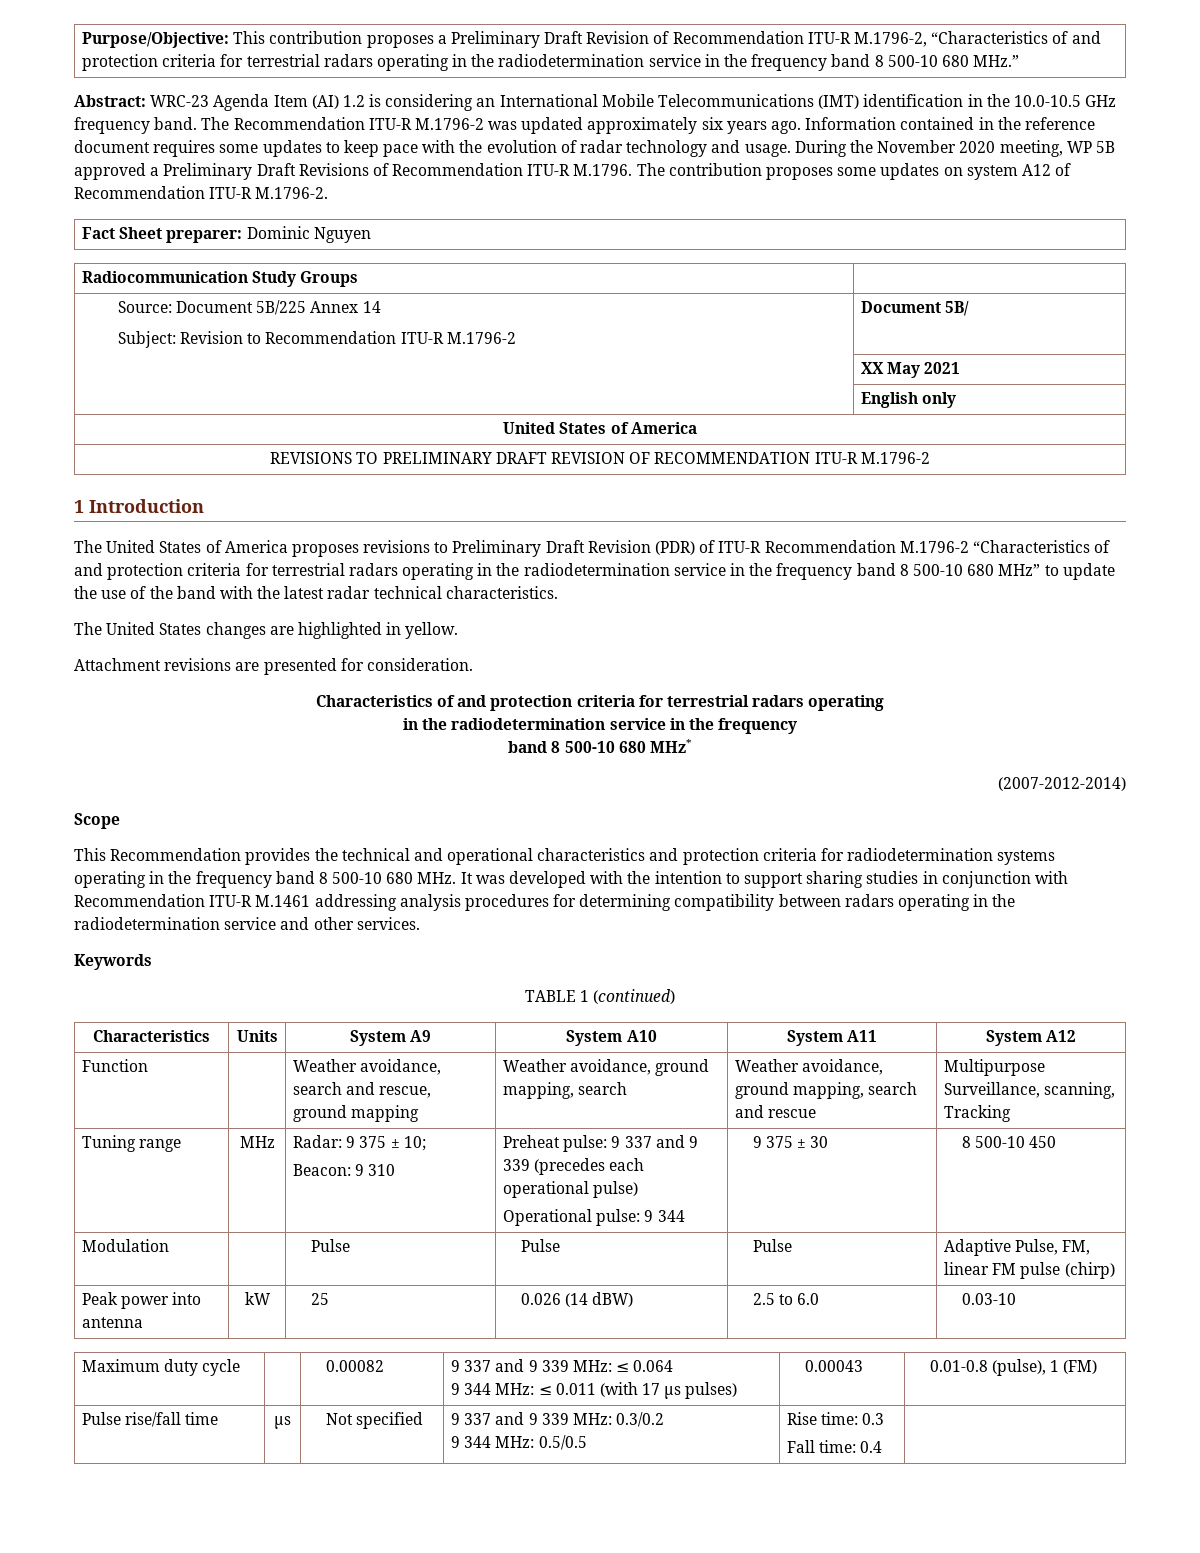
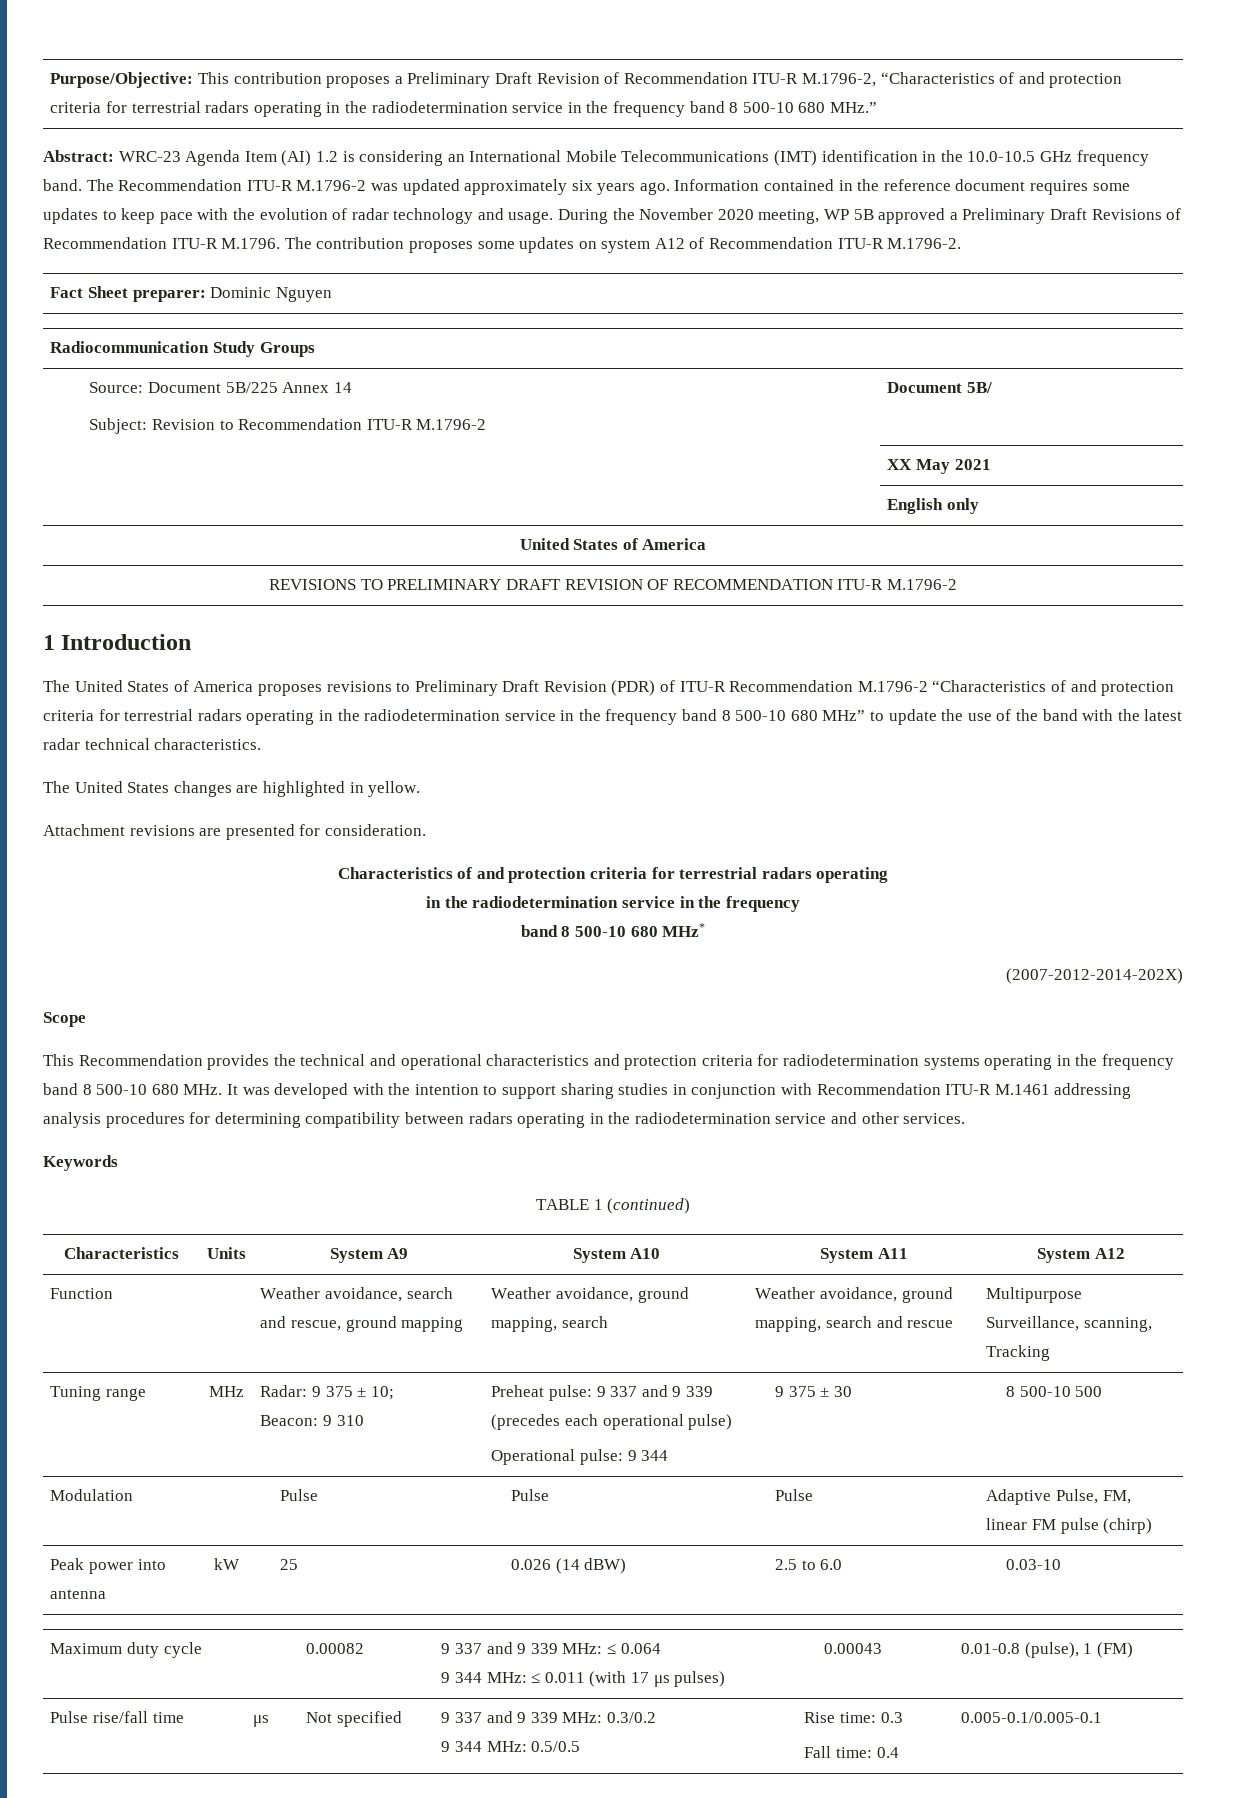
[998,777,1126,791] (2007-2012-2014) -> [1006,968,1183,984] (2007-2012-2014-202X)
[1029,1136,1057,1148] 450 -> [1075,1386,1103,1397] 500
(883, 1447) none -> [960,1712,1102,1723] 0.005-0.1/0.005-0.1

